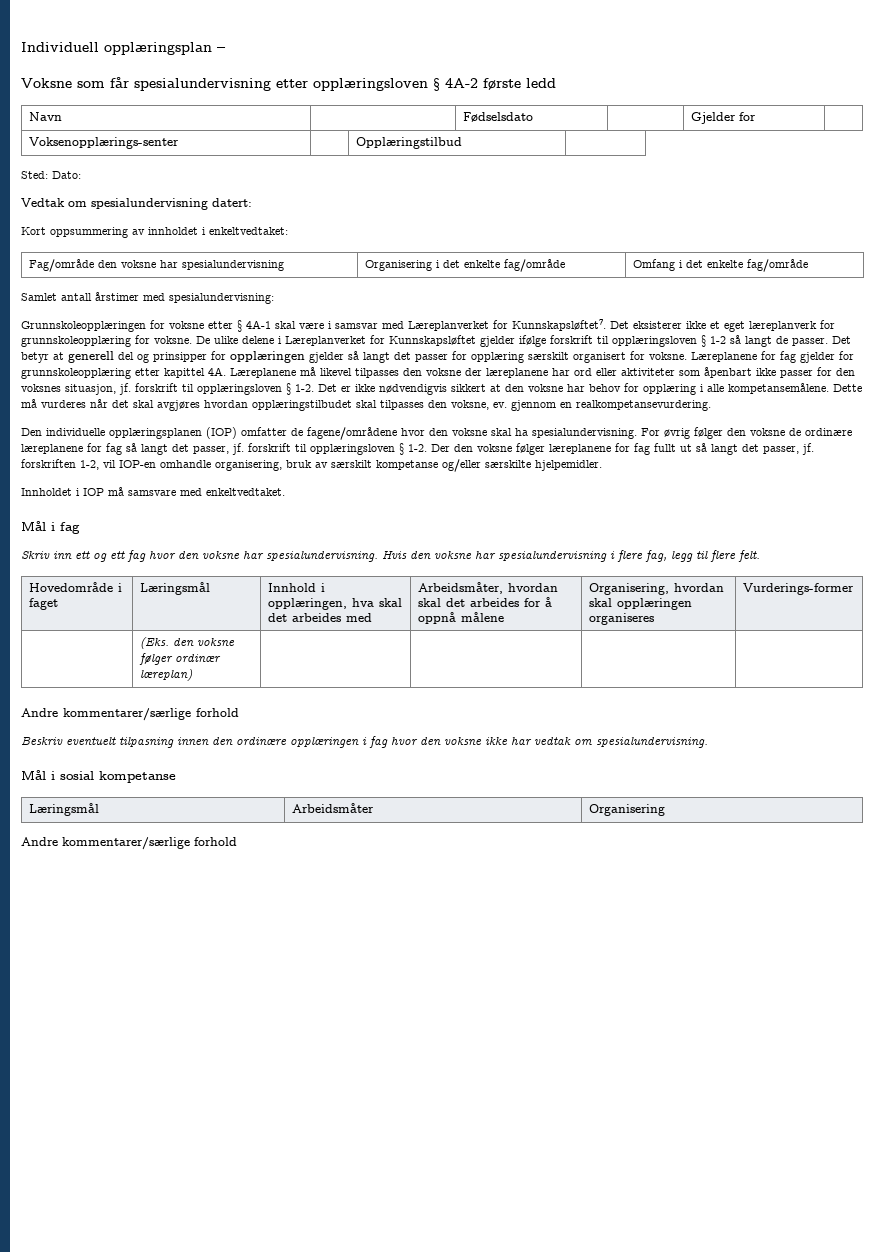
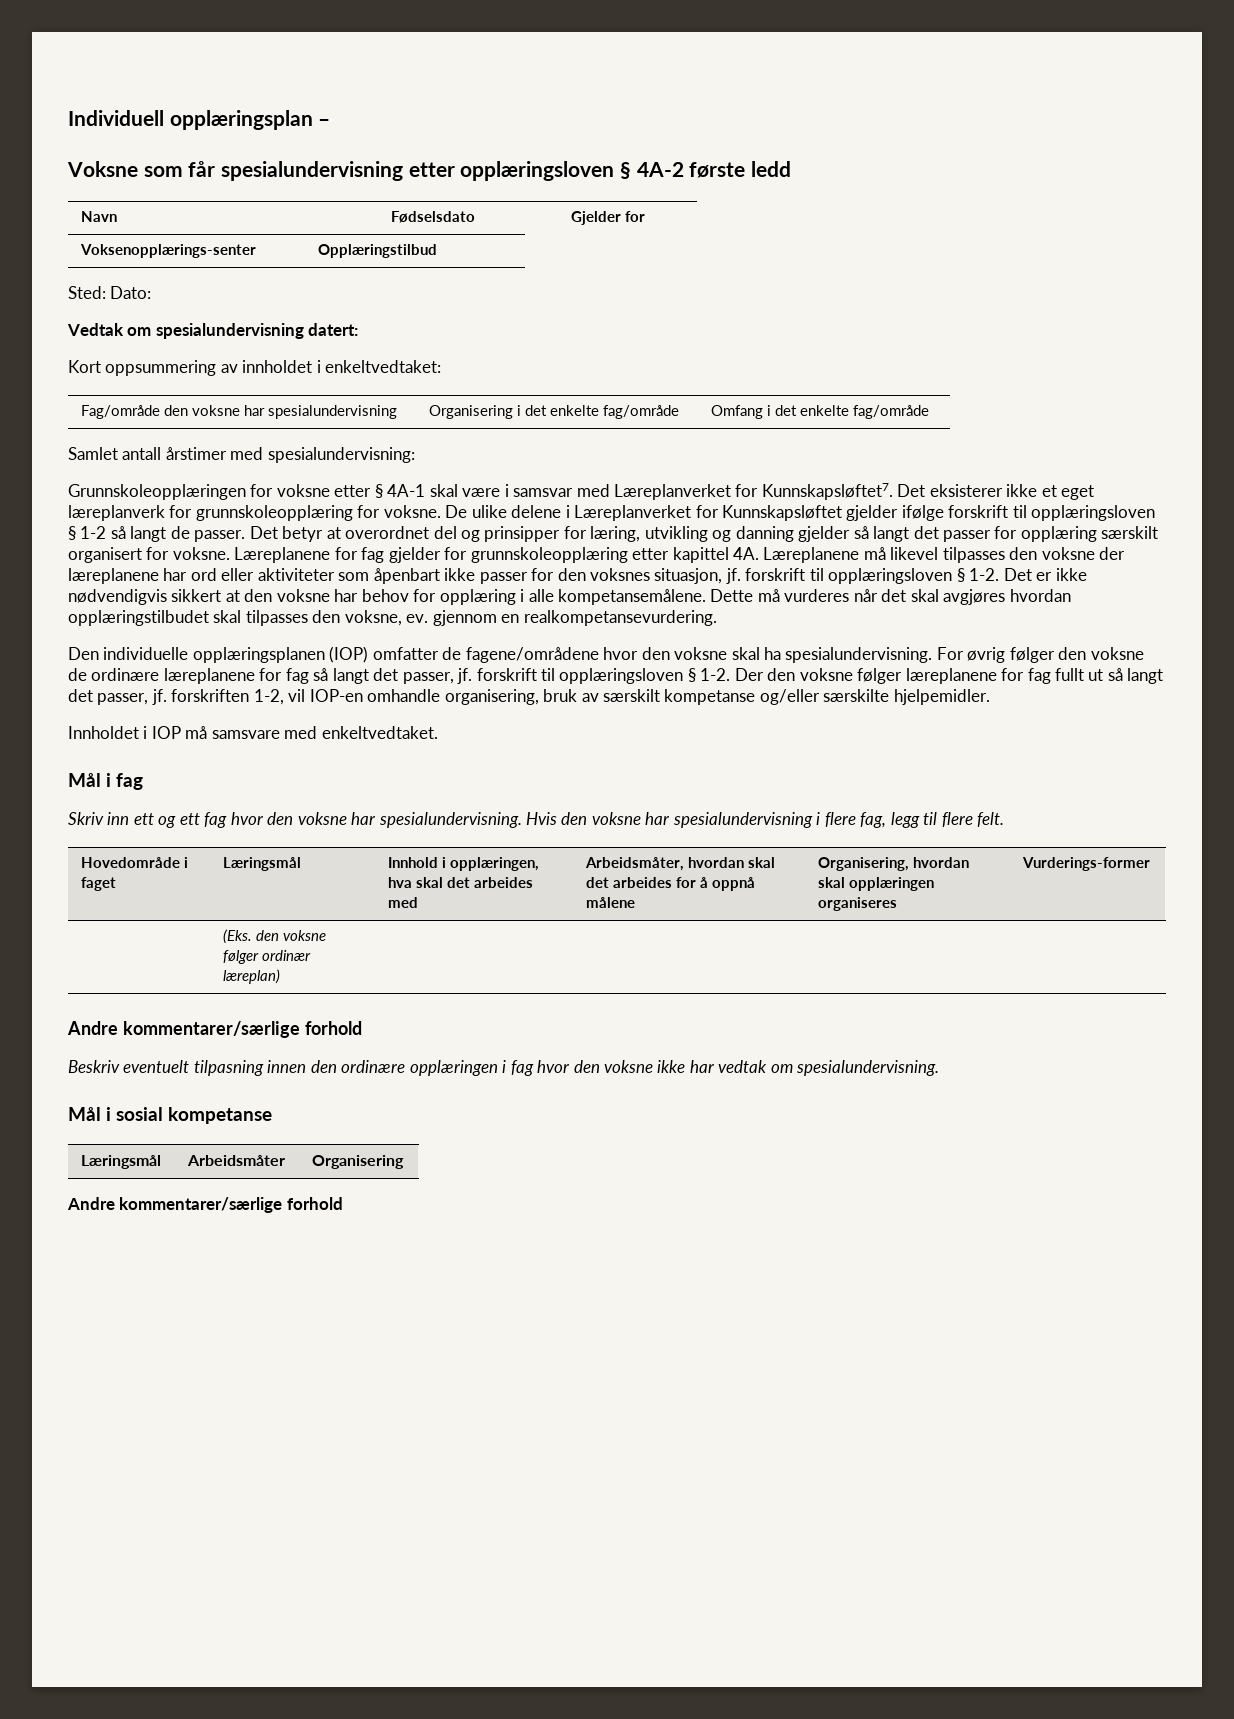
[68,351,114,363] generell -> [345,526,430,539] overordnet
[230,351,305,363] opplæringen -> [590,526,794,542] læring, utvikling og danning

